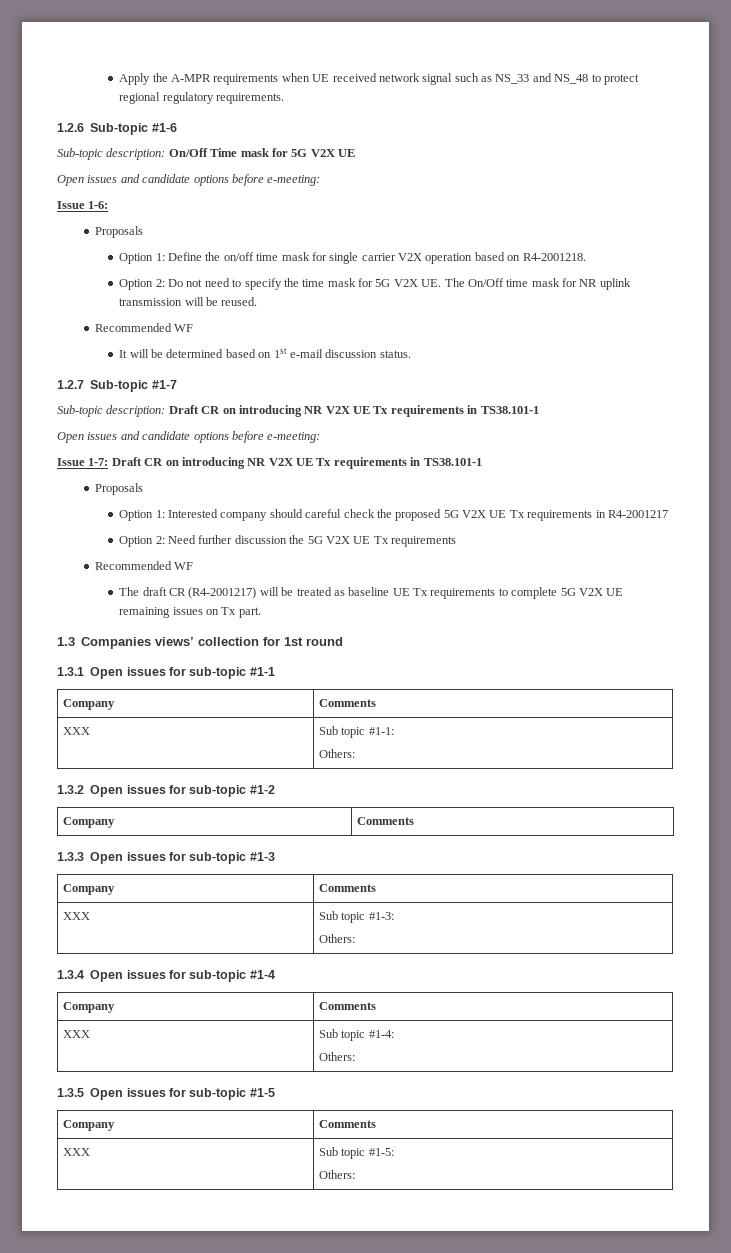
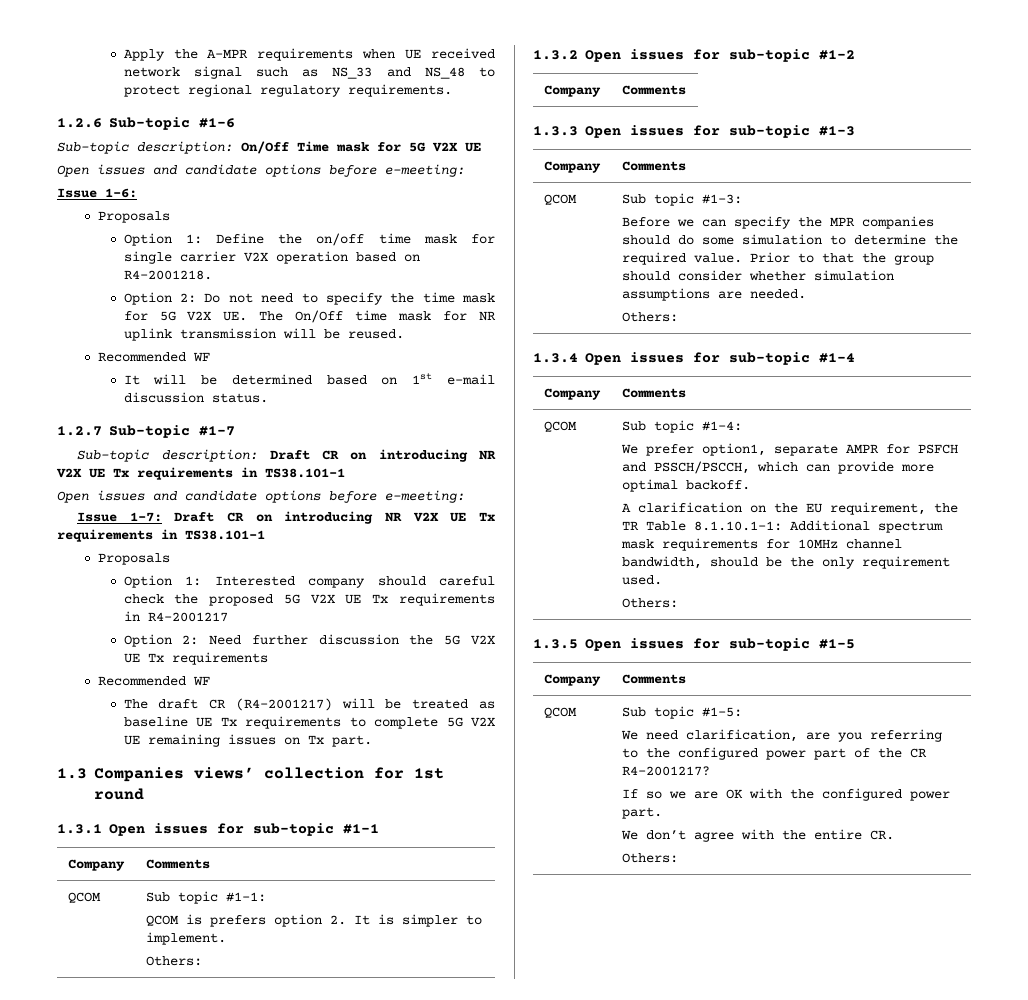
[62,727,90,735] XXX -> [67,892,101,903] QCOM
(394, 731) none -> [145,914,482,927] [145,932,226,945] // QCOM is prefers option 2. It is simpler to implement.
[62,912,90,920] XXX -> [543,194,577,205] QCOM
(394, 916) none -> [621,216,934,229] [621,234,958,245] [621,252,934,265] [621,270,894,281] [621,288,806,301] // Before we can specify the MPR companies should do some simulation to determine the required value. Prior to that the group should consider whether simulation assumptions are needed.
[62,1030,90,1038] XXX -> [543,421,577,432] QCOM
(394, 1034) none -> [620,443,958,456] [621,461,934,474] [621,479,750,492] [621,502,958,515] [621,520,943,533] [620,538,902,551] [621,556,950,569] [621,575,662,585] // We prefer option1, separate AMPR for PSFCH and PSSCH/PSCCH, which can provide more optimal backoff. // A clarification on the EU requirement, the TR Table 8.1.10.1-1: Additional spectrum mask requirements for 10MHz channel bandwidth, should be the only requirement used.
[62,1148,90,1156] XXX -> [543,707,577,718] QCOM
(394, 1152) none -> [620,729,942,742] [621,747,927,760] [621,766,710,776] [621,788,950,801] [621,807,662,819] [620,829,894,842] // We need clarification, are you referring to the configured power part of the CR R4-2001217? // If so we are OK with the configured power part. // We don’t agree with the entire CR.

